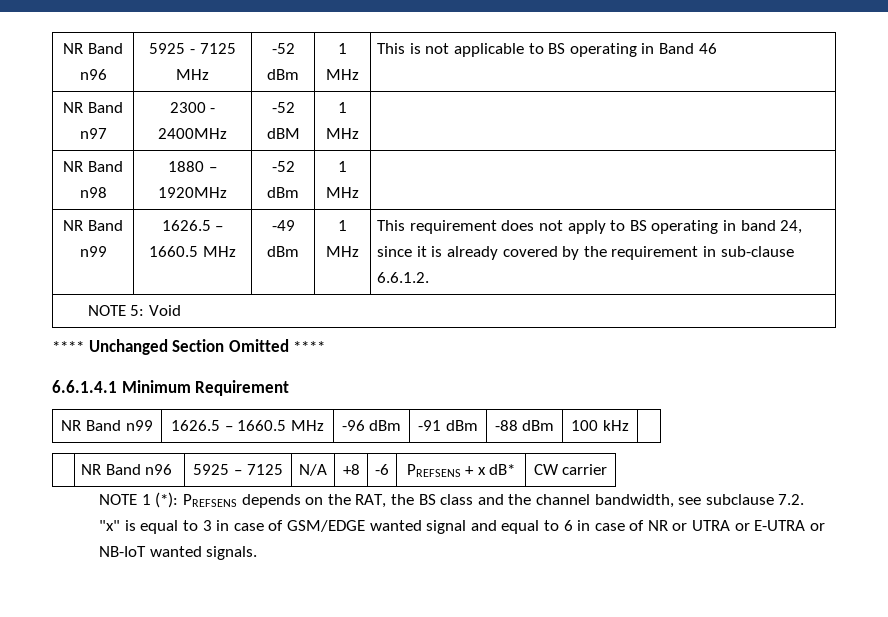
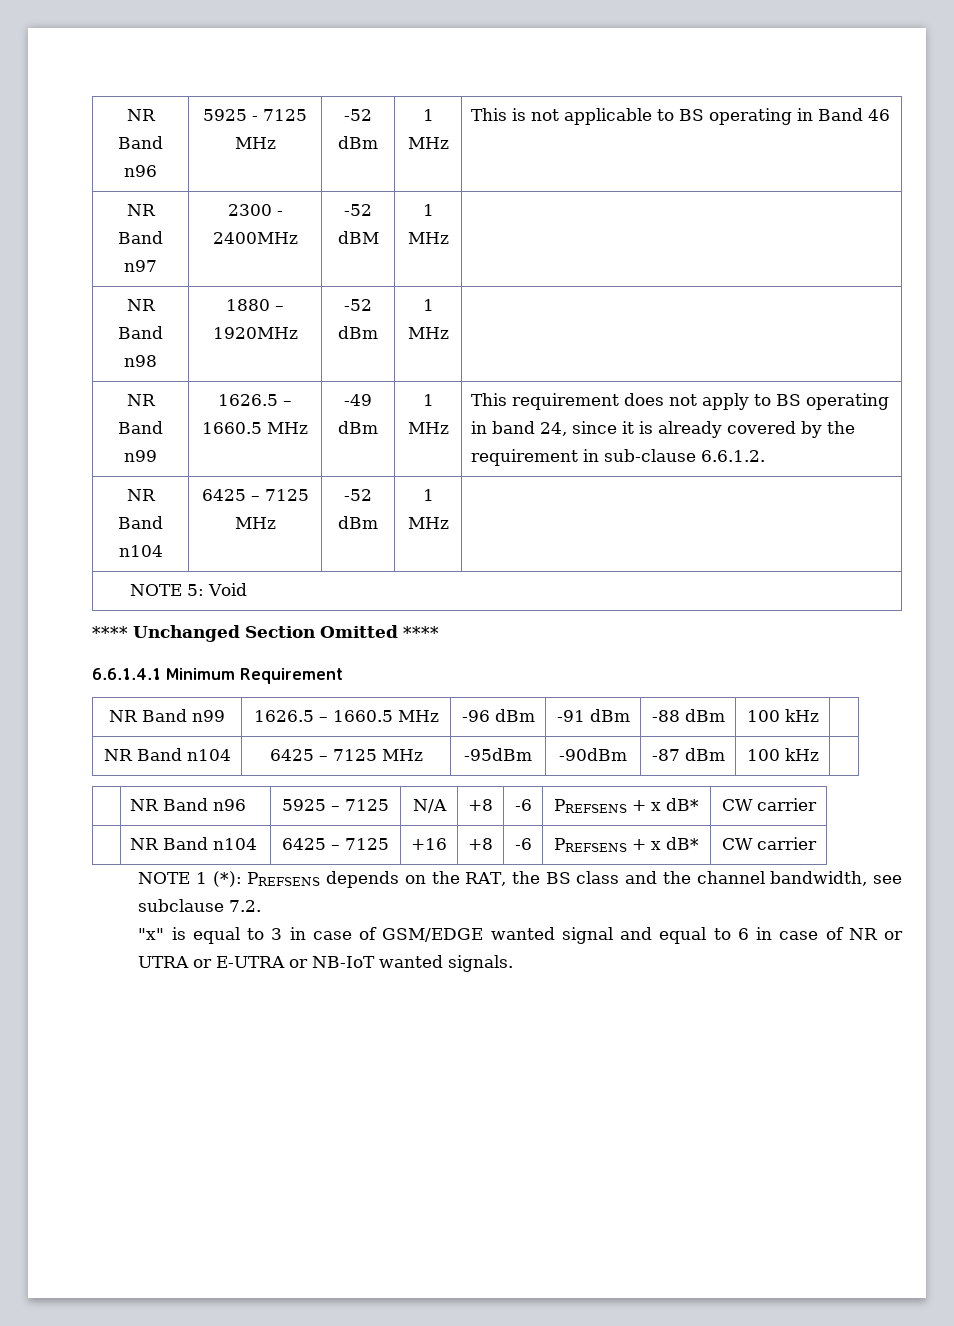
(430, 277) none -> [126,489,156,501] [118,516,163,529] [118,545,163,557] [201,489,309,501] [234,517,276,529] [344,489,372,501] [338,516,378,529] [422,489,434,501] [407,517,449,529] // NR Band n104 | 6425 – 7125 MHz | -52 dBm | 1 MHz |
(629, 425) none -> [103,748,231,761] [269,749,423,761] [464,748,532,761] [559,748,627,761] [651,748,725,761] [746,748,819,761] // NR Band n104 | 6425 – 7125 MHz | -95dBm | -90dBm | -87 dBm | 100 kHz |
(608, 469) none -> [130,837,258,850] [282,838,389,850] [411,838,447,850] [468,838,493,850] [514,838,532,850] [554,837,699,852] [721,837,817,850] // | NR Band n104 | 6425 – 7125 | +16 | +8 | -6 | PREFSENS + x dB* | CW carrier

